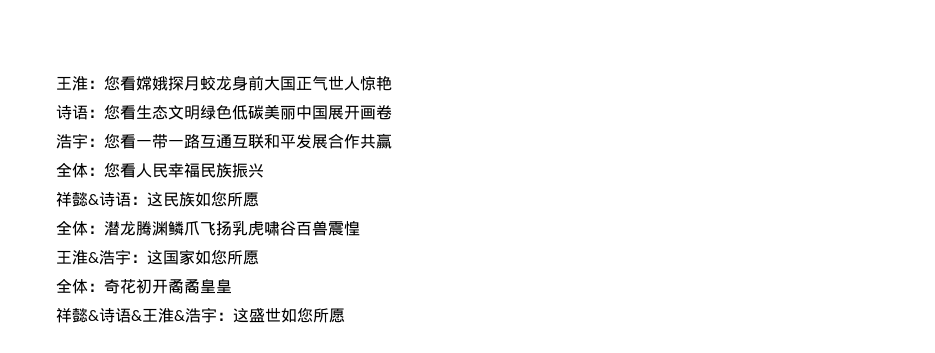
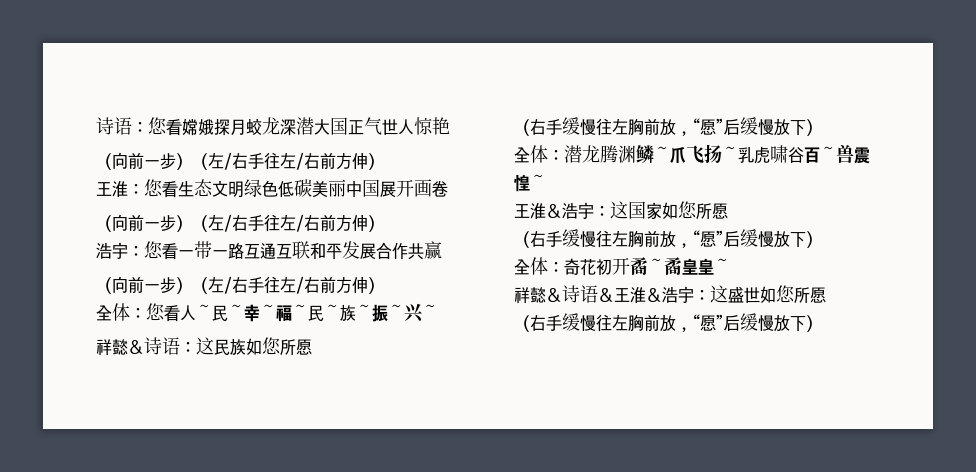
[56,76,88,91] 王淮 -> [96,117,132,135] 诗语
[232,75,264,91] 身前 -> [280,117,314,136] 深潜
[56,105,88,120] 诗语 -> [96,152,384,170] [96,180,128,197] （向前一步）（左/右手往左/右前方伸） // 王淮
(392, 112) none -> [96,214,384,232] // （向前一步）（左/右手往左/右前方伸）
[56,162,248,178] 全体：您看人民幸福民族振 -> [96,276,384,294] [96,303,404,322] （向前一步）（左/右手往左/右前方伸） // 全体：您看人～民～幸～福～民～族～振～
(264, 170) none -> [422,304,438,319] ～
(259, 199) none -> [514,117,822,136] // （右手缓慢往左胸前放，“愿”后缓慢放下）
[184,221,232,236] 爪飞扬 -> [654,144,738,163] ～爪飞扬～
(312, 228) none -> [820,146,836,161] ～
(360, 228) none -> [530,174,546,189] ～
(259, 257) none -> [514,229,822,248] // （右手缓慢往左胸前放，“愿”后缓慢放下）
(184, 286) none -> [648,258,664,273] ～
(232, 286) none -> [714,258,730,273] ～
(345, 315) none -> [514,313,822,332] // （右手缓慢往左胸前放，“愿”后缓慢放下）

